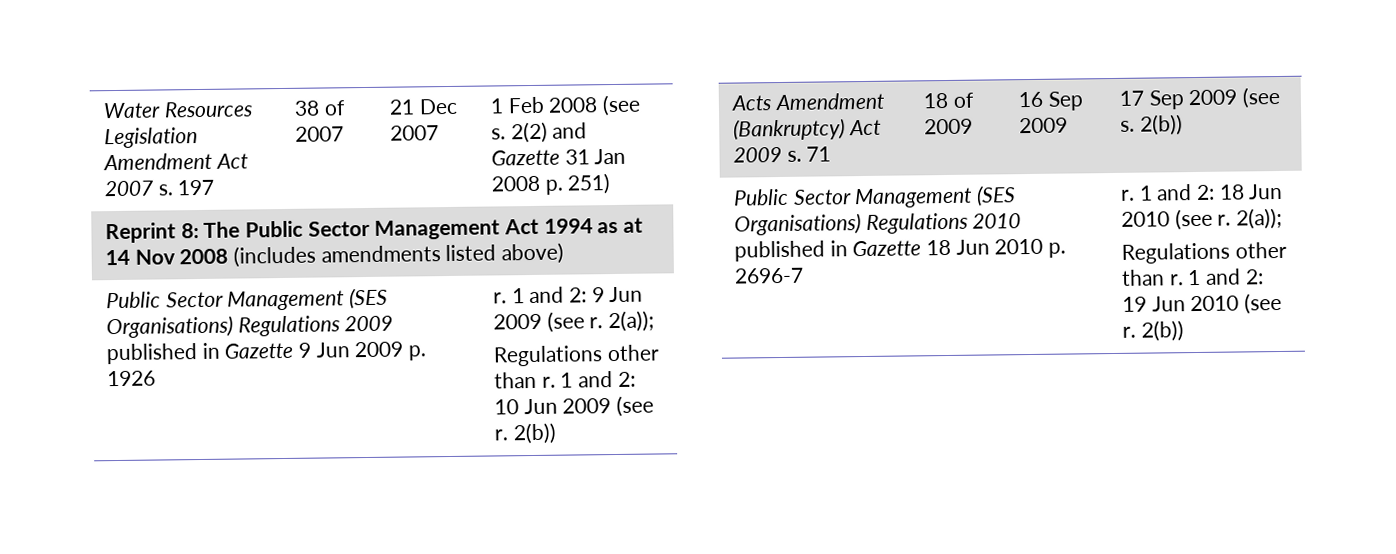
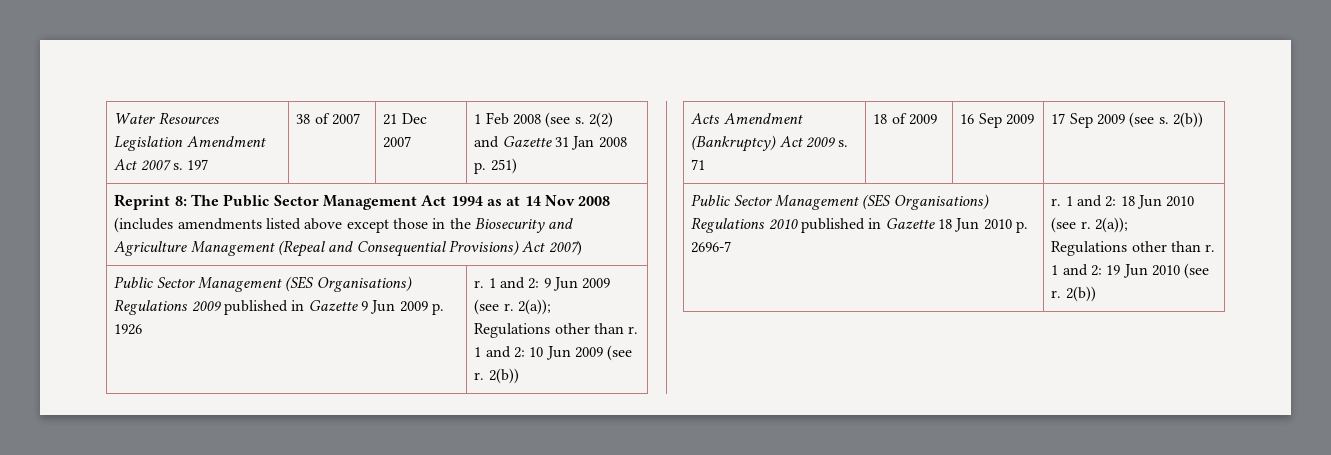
[500,242,564,265] above) -> [304,218,574,233] [114,240,582,257] above except those in the Biosecurity and Agriculture Management (Repeal and Consequential Provisions) Act 2007)

